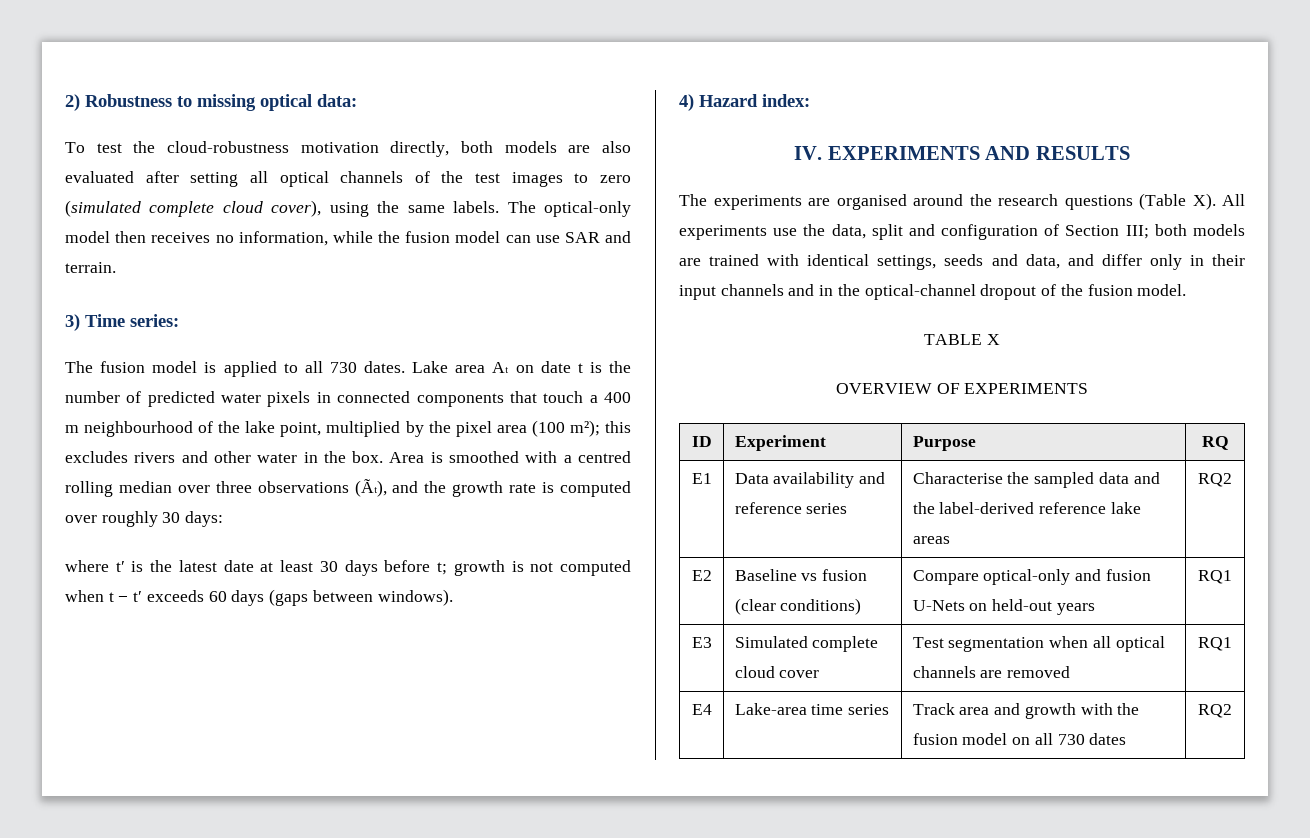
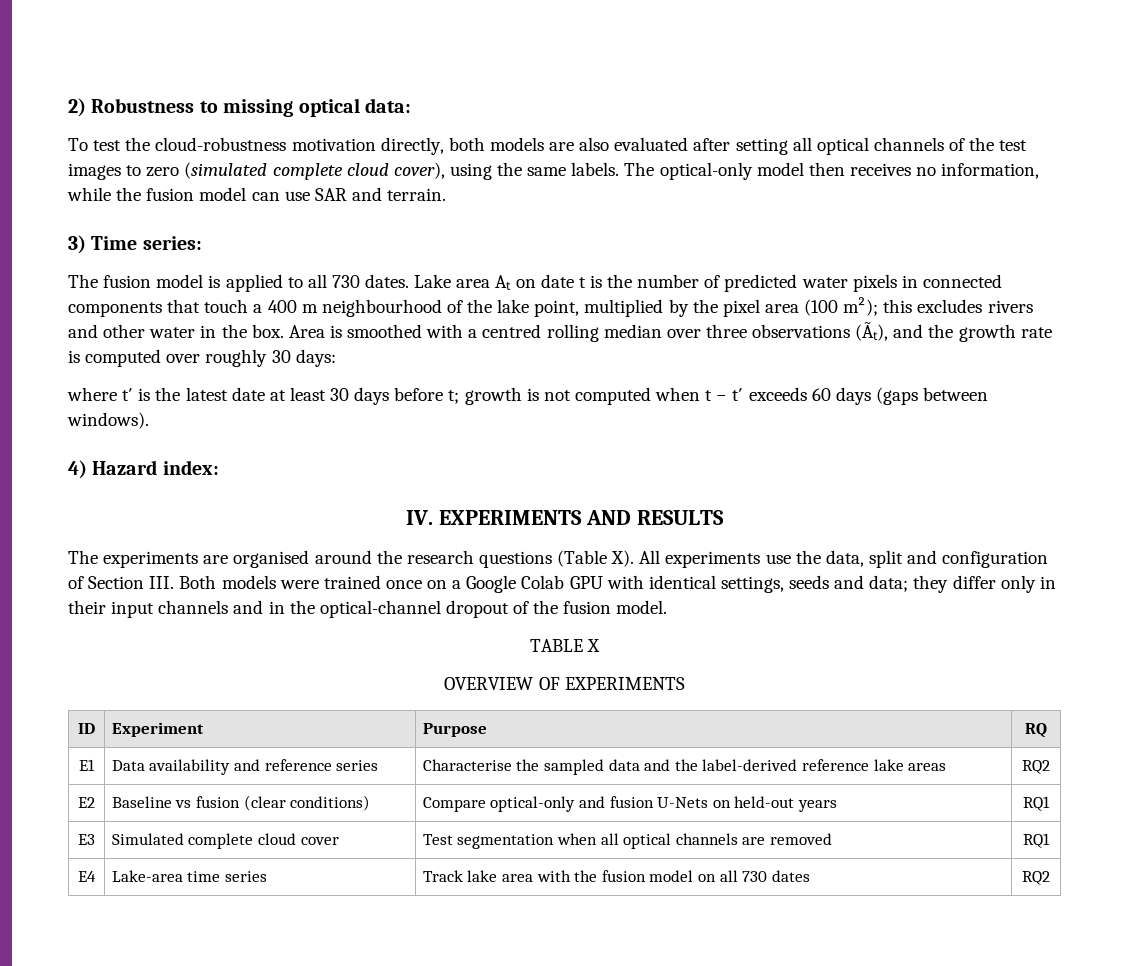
[1125,224,1245,239] [679,254,760,266] III; both models are trained -> [149,575,603,593] III. Both models were trained once on a Google Colab GPU
[1025,254,1094,269] data, and -> [869,575,949,593] data; they
[959,703,1076,719] area and growth -> [467,870,533,882] lake area

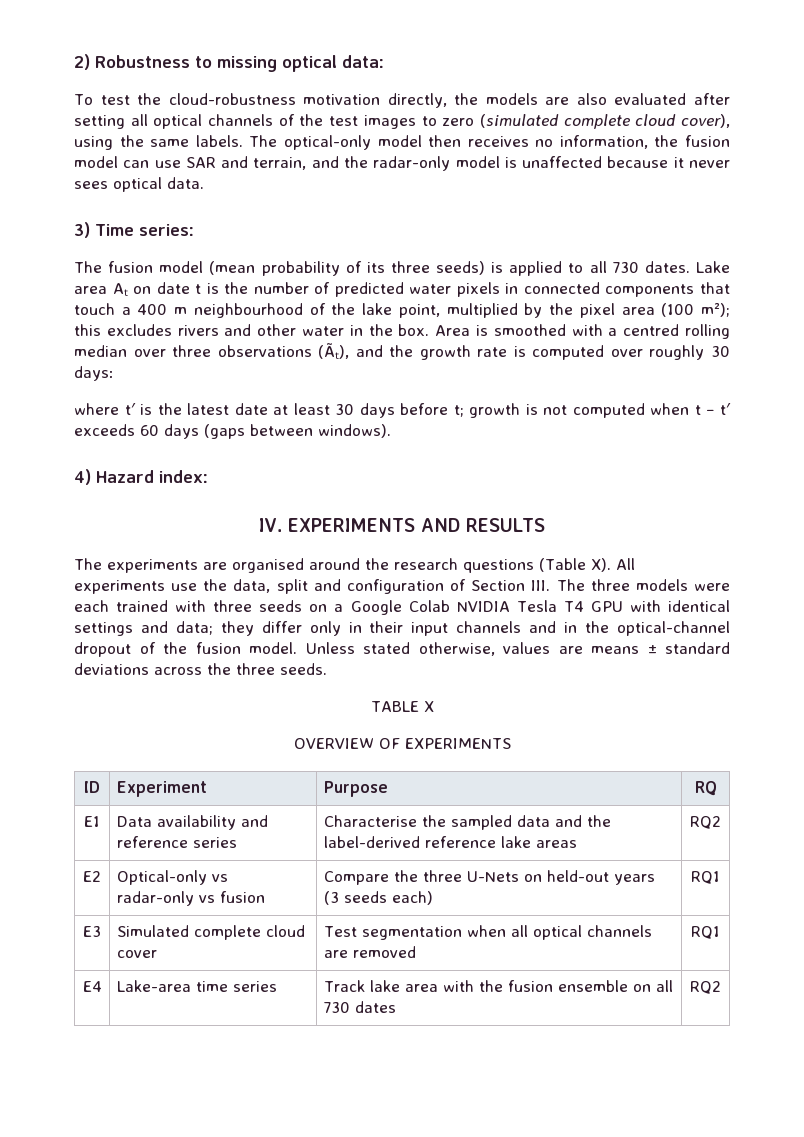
[448,137,485,151] both -> [454,93,479,105] the
[67,187,111,201] while -> (648, 142) none
[387,188,447,201] terrain. -> [253,156,731,171] [74,177,204,192] terrain, and the radar-only model is unaffected because it never sees optical data.
(204, 281) none -> [209,261,486,276] (mean probability of its three seeds)
[179,575,422,589] Both models were trained once -> [556,579,730,591] [74,600,303,612] The three models were each trained with three seeds
(565, 582) none -> [456,600,584,612] NVIDIA Tesla T4
[720,575,830,593] settings, seeds -> [74,622,133,636] settings
(668, 607) none -> [305,642,730,656] [74,663,327,675] Unless stated otherwise, values are means ± standard deviations across the three seeds.
[111,796,172,808] Baseline -> [116,870,228,885] [116,891,194,906] Optical-only vs radar-only
[243,795,371,811] (clear conditions) -> (265, 897) none
[490,796,654,812] optical-only and fusion -> [393,870,462,882] the three
(837, 806) none -> [323,891,433,905] (3 seeds each)
[649,870,694,882] model -> [557,980,628,992] ensemble

